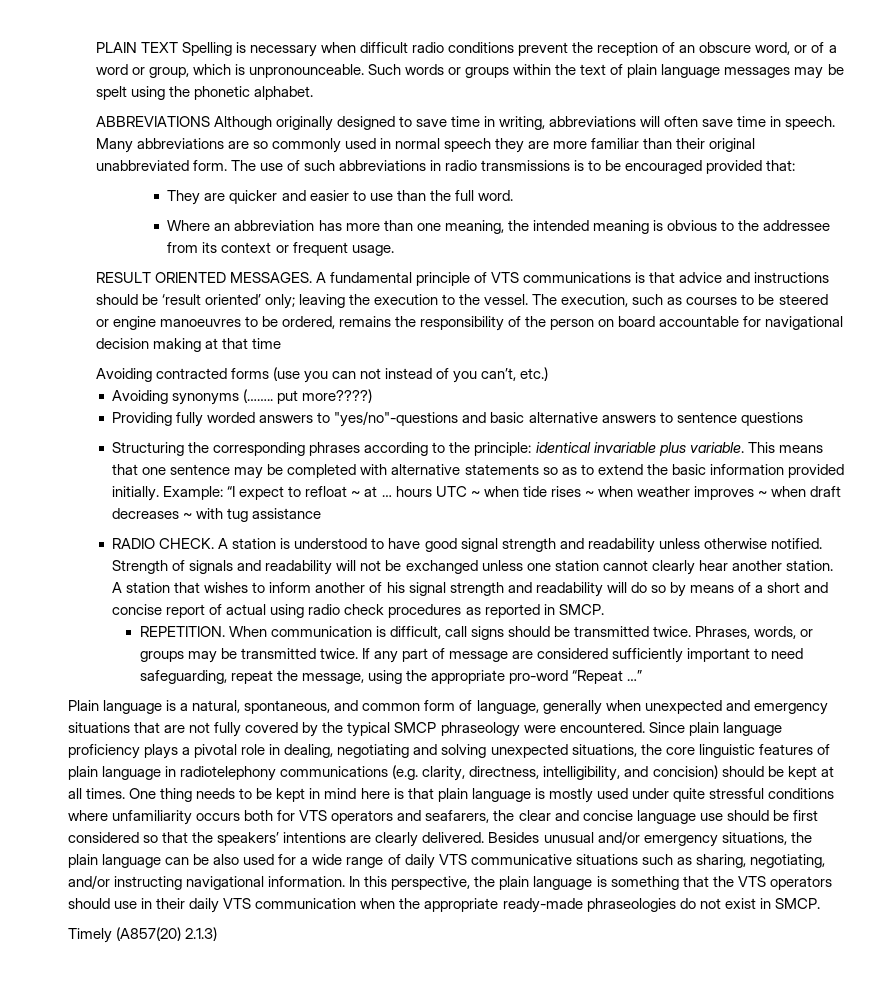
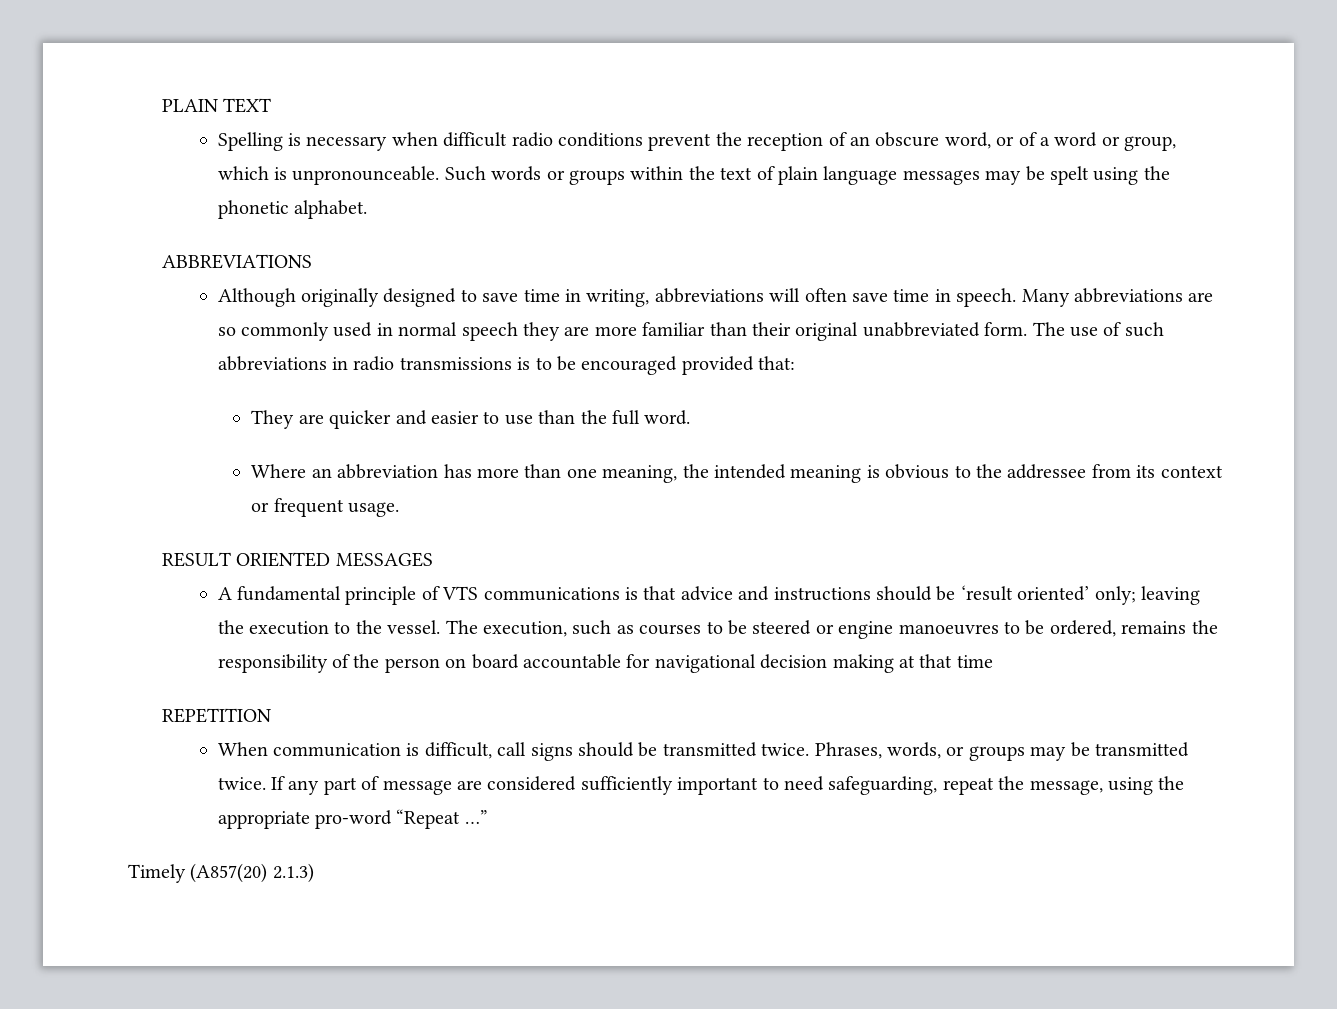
(178, 47) none -> (272, 105) //
(210, 121) none -> (312, 261) //
[229,272,312,283] MESSAGES. -> [335,552,433,567] MESSAGES //
[95,367,549,383] [112,389,373,405] [112,411,803,427] [112,442,823,456] [112,464,844,479] [112,486,842,501] [112,508,322,522] [112,538,822,553] [112,560,833,575] [112,582,829,597] [112,604,604,618] [139,626,225,637] Avoiding contracted forms (use you can not instead of you can’t, etc.) // Avoiding synonyms (…….. put more????) // Providing fully worded answers to "yes/no"-questions and basic alternative answers to sentence questions // Structuring the corresponding phrases according to the principle: identical invariable plus variable. This means that one sentence may be completed with alternative statements so as to extend the basic information provided initially. Example: “I expect to refloat ~ at … hours UTC ~ when tide rises ~ when weather improves ~ when draft decreases ~ with tug assistance // RADIO CHECK. A station is understood to have good signal strength and readability unless otherwise notified. Strength of signals and readability will not be exchanged unless one station cannot clearly hear another station. A station that wishes to inform another of his signal strength and readability will do so by means of a short and concise report of actual using radio check procedures as reported in SMCP. // REPETITION. -> [161,708,271,723] REPETITION //
[68,700,828,715] [68,722,782,737] [68,744,830,759] [68,765,834,781] [68,788,835,803] [68,810,818,825] [68,831,812,847] [68,854,825,869] [68,875,832,890] [68,898,820,913] // Plain language is a natural, spontaneous, and common form of language, generally when unexpected and emergency situations that are not fully covered by the typical SMCP phraseology were encountered. Since plain language proficiency plays a pivotal role in dealing, negotiating and solving unexpected situations, the core linguistic features of plain language in radiotelephony communications (e.g. clarity, directness, intelligibility, and concision) should be kept at all times. One thing needs to be kept in mind here is that plain language is mostly used under quite stressful conditions where unfamiliarity occurs both for VTS operators and seafarers, the clear and concise language use should be first considered so that the speakers’ intentions are clearly delivered. Besides unusual and/or emergency situations, the plain language can be also used for a wide range of daily VTS communicative situations such as sharing, negotiating, and/or instructing navigational information. In this perspective, the plain language is something that the VTS operators should use in their daily VTS communication when the appropriate ready-made phraseologies do not exist in SMCP. -> (488, 817) none

